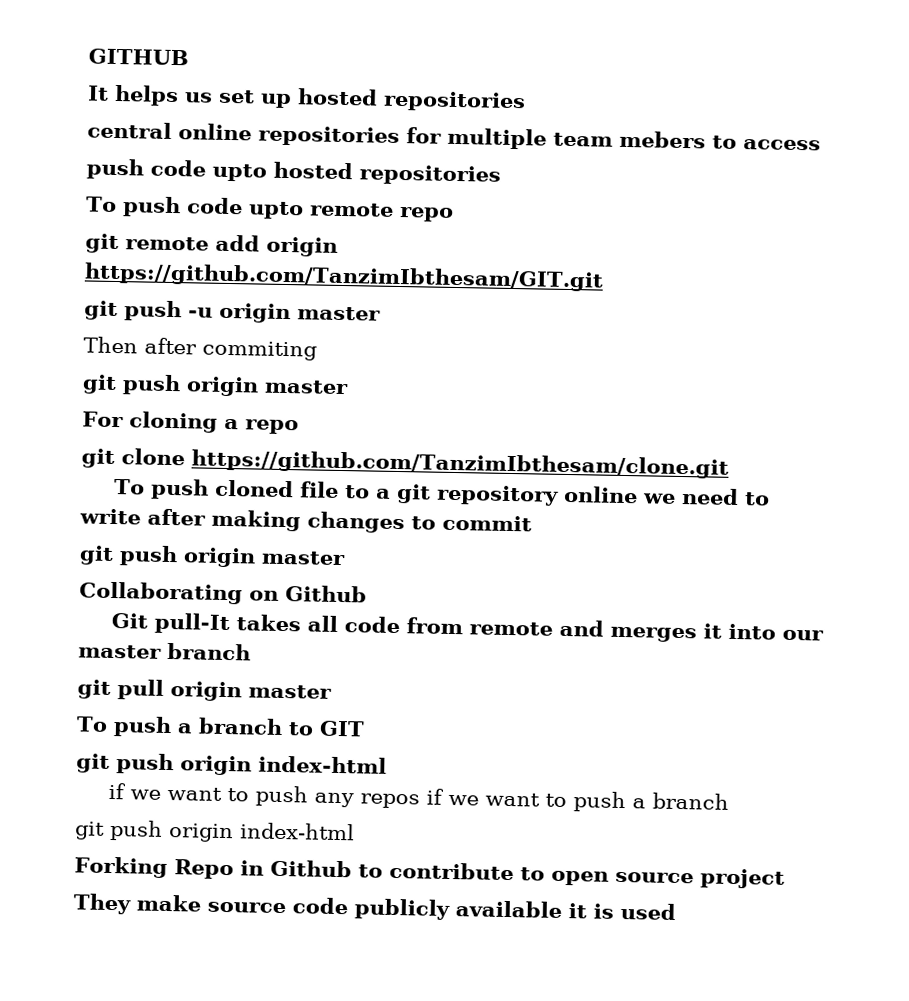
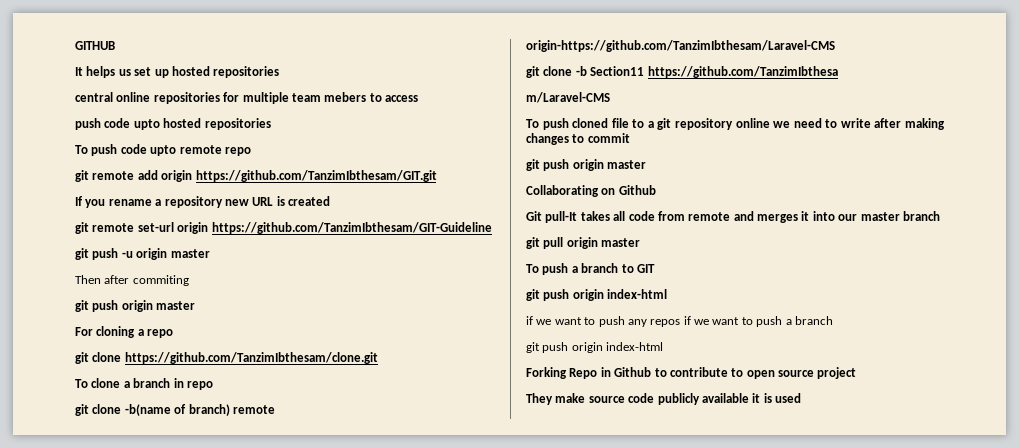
(604, 277) none -> [75,196,330,208] [75,222,492,234] // If you rename a repository new URL is created // git remote set-url origin https://github.com/TanzimIbthesam/GIT-Guideline
(729, 464) none -> [75,378,213,390] [75,404,275,416] [526,40,835,52] [526,66,838,78] [526,92,610,103] // To clone a branch in repo // git clone -b(name of branch) remote origin-https://github.com/TanzimIbthesam/Laravel-CMS // git clone -b Section11 https://github.com/TanzimIbthesa // m/Laravel-CMS

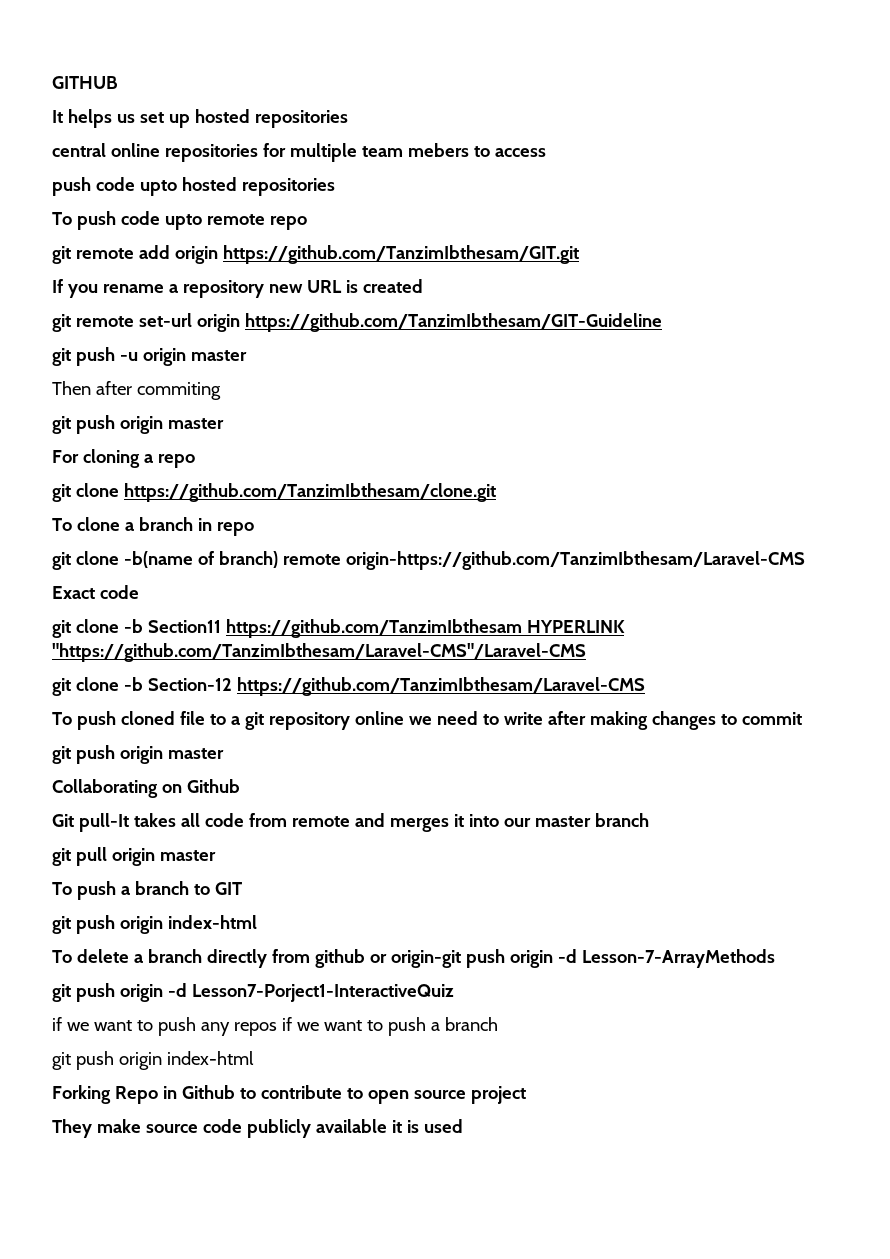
(835, 46) none -> [52,585,139,599] // Exact code
[647,66,838,78] [526,92,610,103] https://github.com/TanzimIbthesa // m/Laravel-CMS -> [225,619,625,638] [52,643,586,662] [52,677,645,696] https://github.com/TanzimIbthesam HYPERLINK "https://github.com/TanzimIbthesam/Laravel-CMS"/Laravel-CMS // git clone -b Section-12 https://github.com/TanzimIbthesam/Laravel-CMS
(668, 294) none -> [52,949,775,968] [52,983,454,1002] // To delete a branch directly from github or origin-git push origin -d Lesson-7-ArrayMethods // git push origin -d Lesson7-Porject1-InteractiveQuiz

